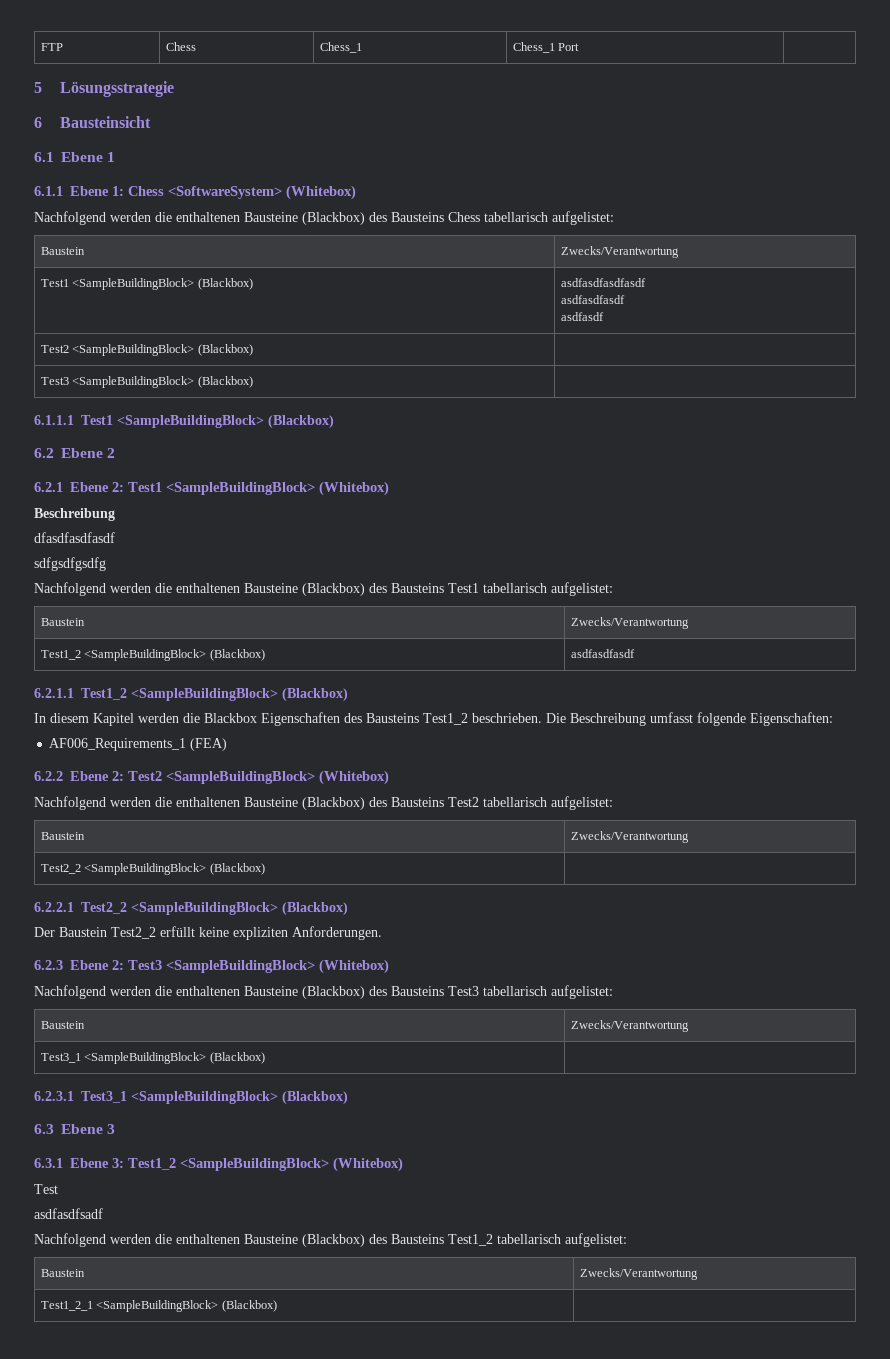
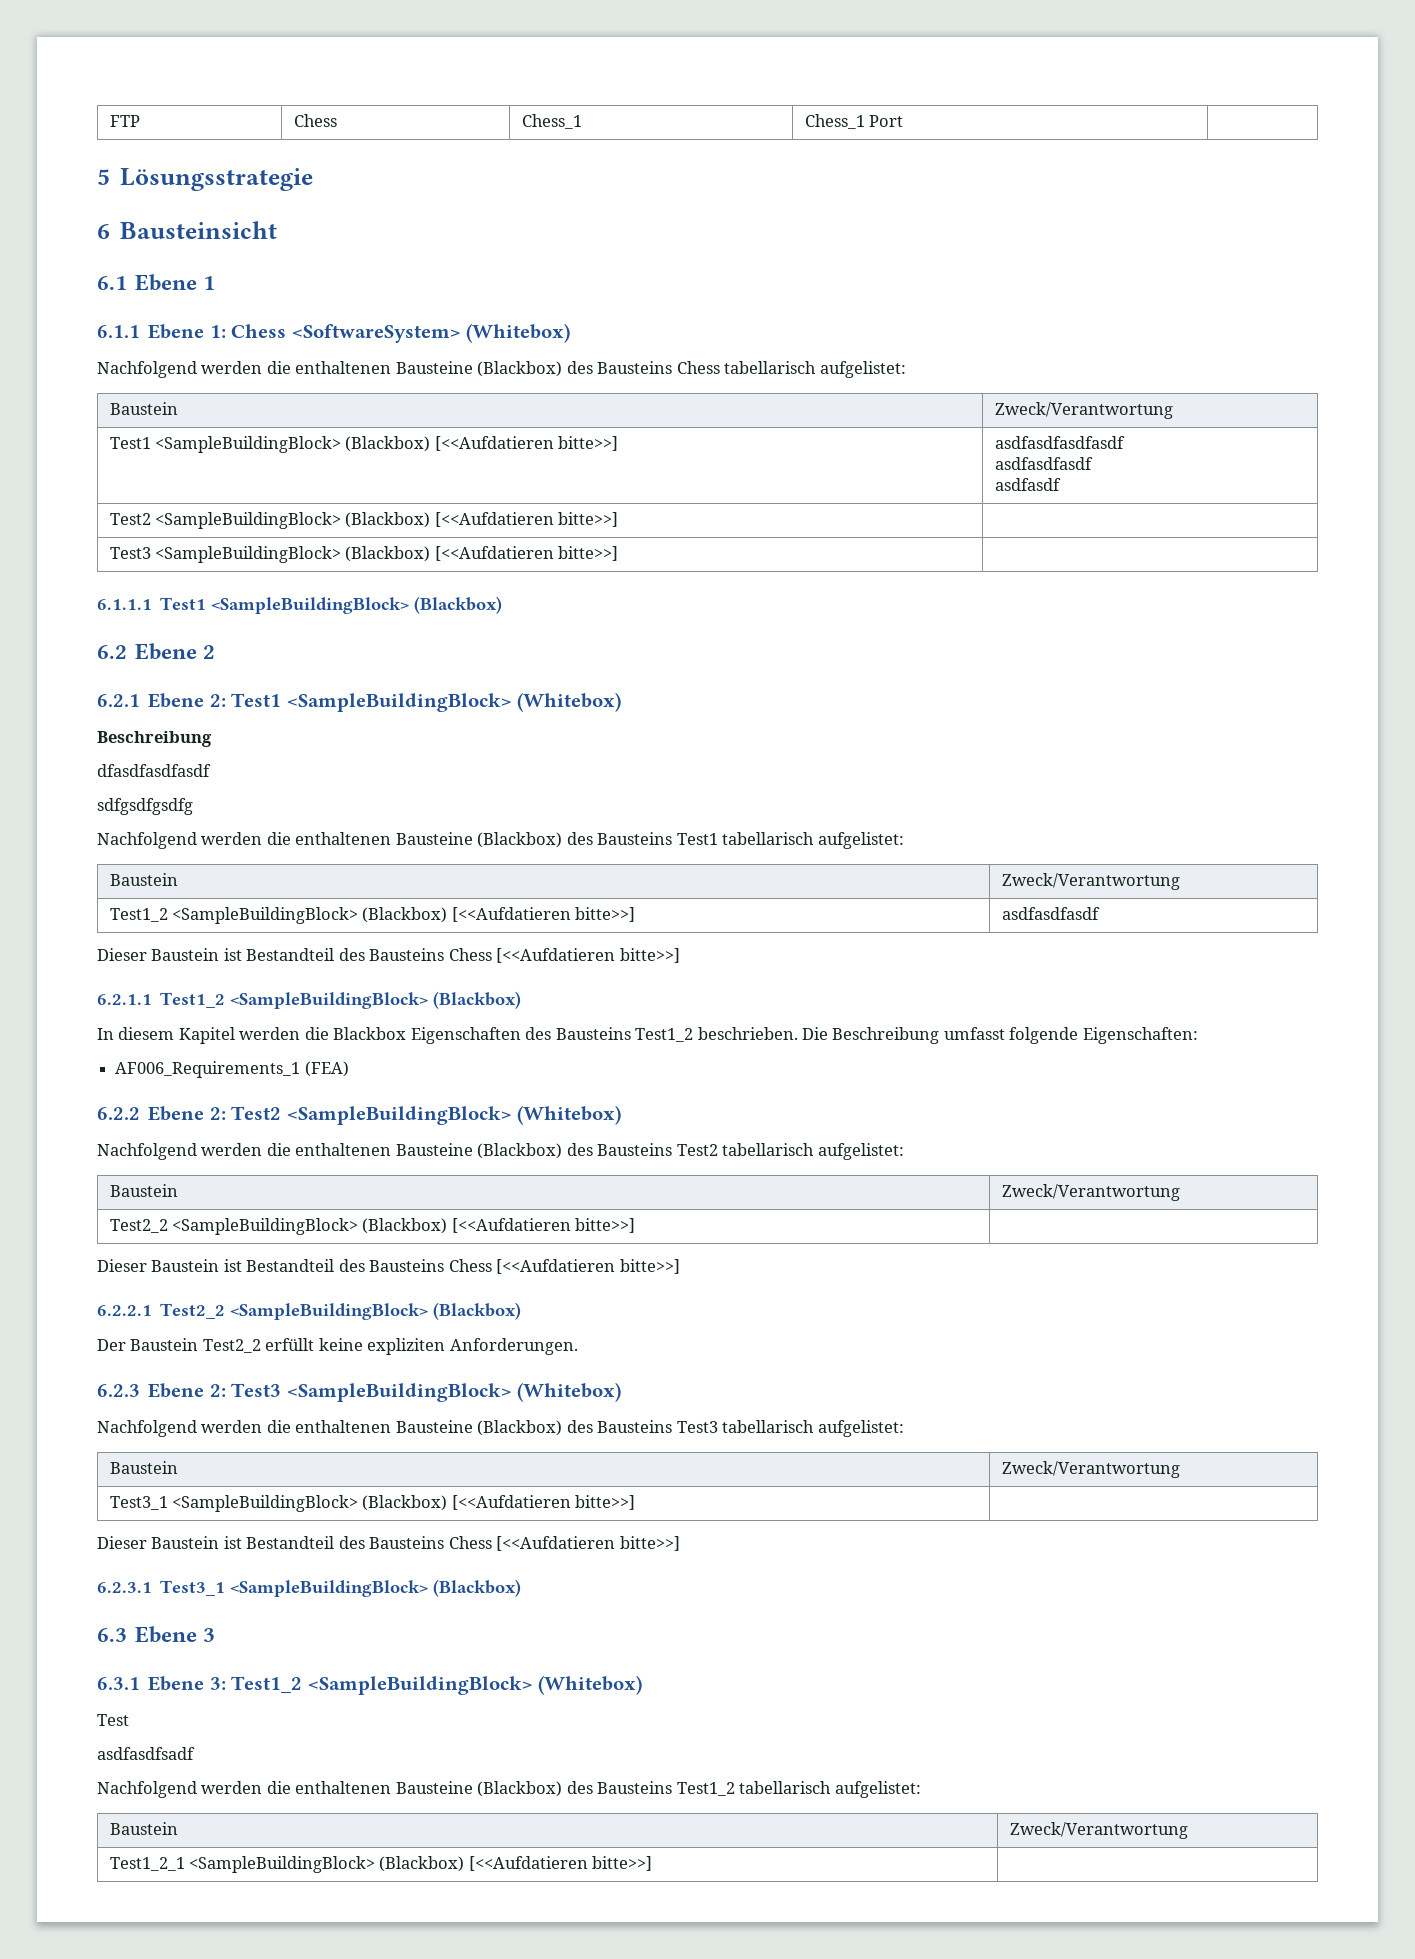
[561,246,680,258] [41,278,253,290] Zwecks/Verantwortung // Test1 <SampleBuildingBlock> (Blackbox) -> [994,402,1173,419] [109,436,619,453] Zweck/Verantwortung // Test1 <SampleBuildingBlock> (Blackbox) [<<Aufdatieren bitte>>]
(253, 350) none -> [434,512,619,527] [<<Aufdatieren bitte>>]
(253, 382) none -> [434,546,619,561] [<<Aufdatieren bitte>>]
[571,617,690,629] [41,649,265,661] [571,649,636,658] Zwecks/Verantwortung // Test1_2 <SampleBuildingBlock> (Blackbox) | asdfasdfasdf -> [1001,873,1180,890] [109,907,636,924] [1001,907,1100,920] [97,948,680,963] Zweck/Verantwortung // Test1_2 <SampleBuildingBlock> (Blackbox) [<<Aufdatieren bitte>>] | asdfasdfasdf // Dieser Baustein ist Bestandteil des Bausteins Chess [<<Aufdatieren bitte>>]
[571,831,690,843] [41,863,265,875] Zwecks/Verantwortung // Test2_2 <SampleBuildingBlock> (Blackbox) | -> [1001,1184,1180,1201] [109,1218,636,1235] [97,1259,680,1274] Zweck/Verantwortung // Test2_2 <SampleBuildingBlock> (Blackbox) [<<Aufdatieren bitte>>] | // Dieser Baustein ist Bestandteil des Bausteins Chess [<<Aufdatieren bitte>>]
[571,1020,690,1032] [41,1052,265,1064] Zwecks/Verantwortung // Test3_1 <SampleBuildingBlock> (Blackbox) | -> [1001,1461,1180,1478] [109,1495,636,1512] [97,1536,680,1551] Zweck/Verantwortung // Test3_1 <SampleBuildingBlock> (Blackbox) [<<Aufdatieren bitte>>] | // Dieser Baustein ist Bestandteil des Bausteins Chess [<<Aufdatieren bitte>>]
[580,1268,699,1280] Zwecks/Verantwortung -> [1009,1822,1188,1839] Zweck/Verantwortung
(277, 1306) none -> [468,1856,653,1871] [<<Aufdatieren bitte>>]

